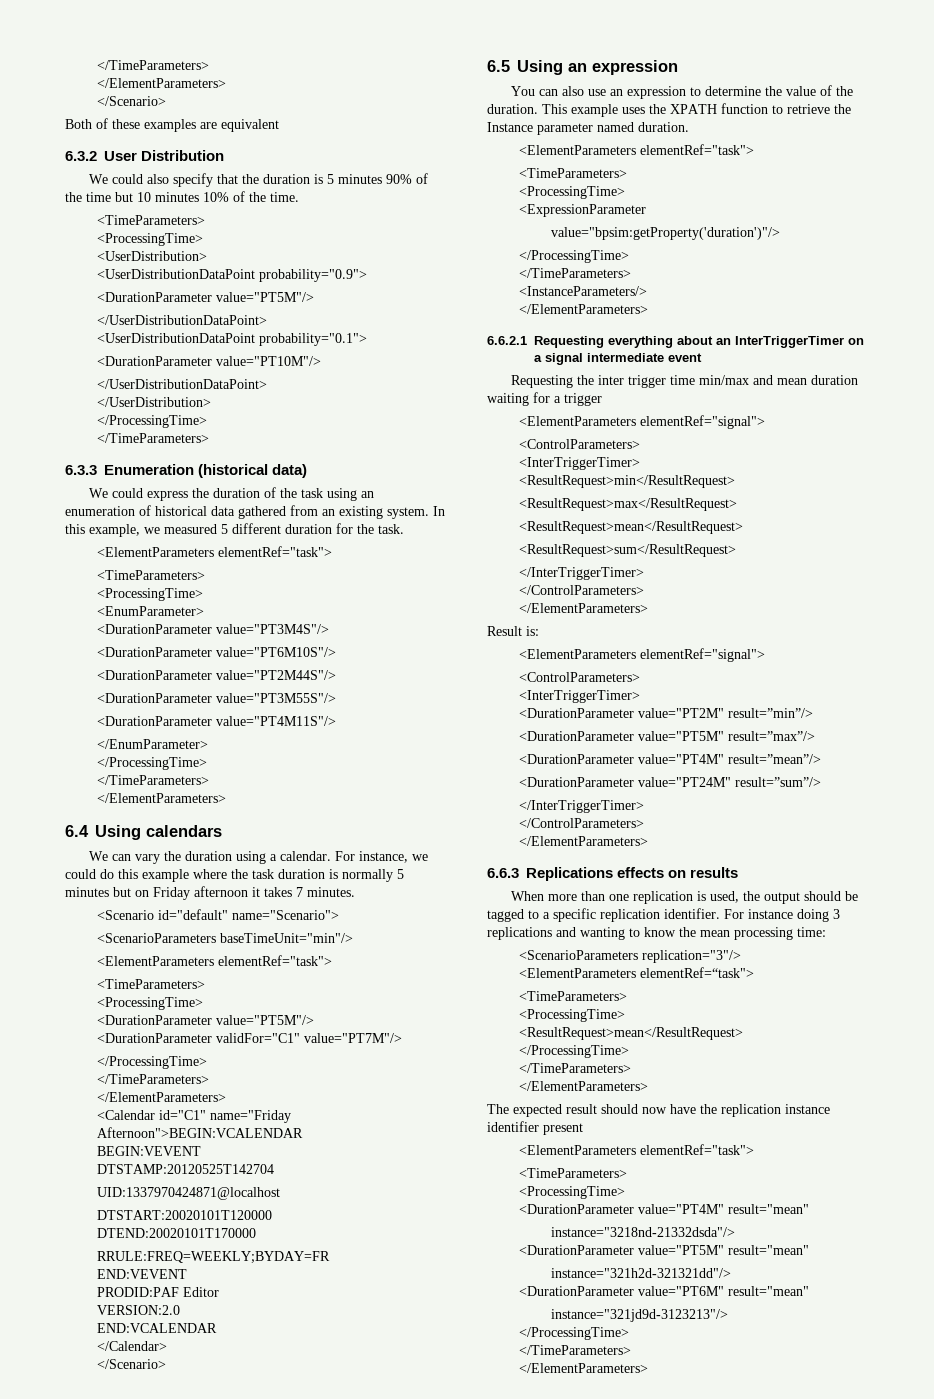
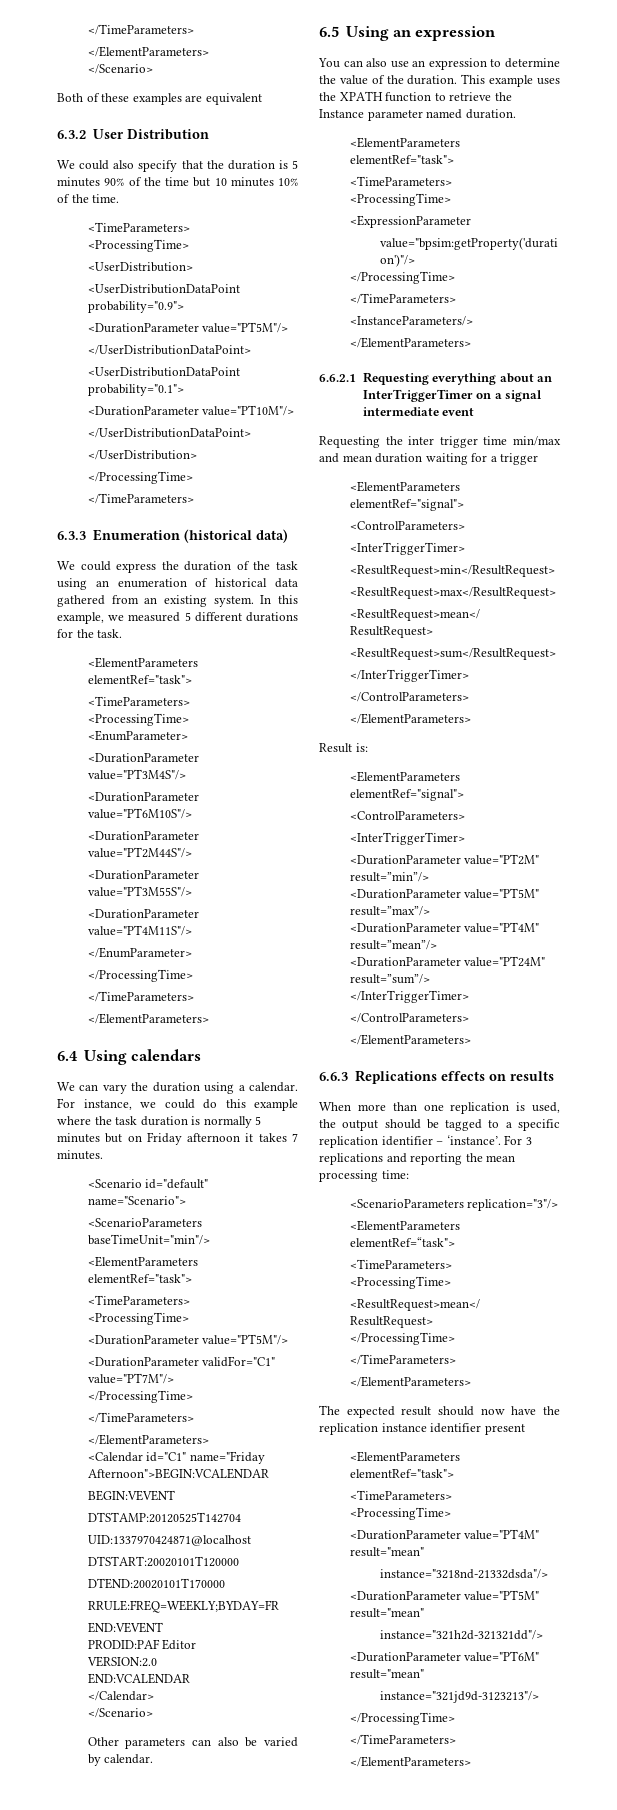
[285,524,332,534] duration -> [246,612,299,622] durations
(167, 1364) none -> [87,1737,298,1749] [87,1754,154,1766] // Other parameters can also be varied by calendar.
[664,908,840,922] [487,927,676,940] identifier. For instance doing 3 replications and wanting to know -> [381,1135,532,1146] [319,1153,463,1165] identifier – ‘instance’. For 3 replications and reporting

